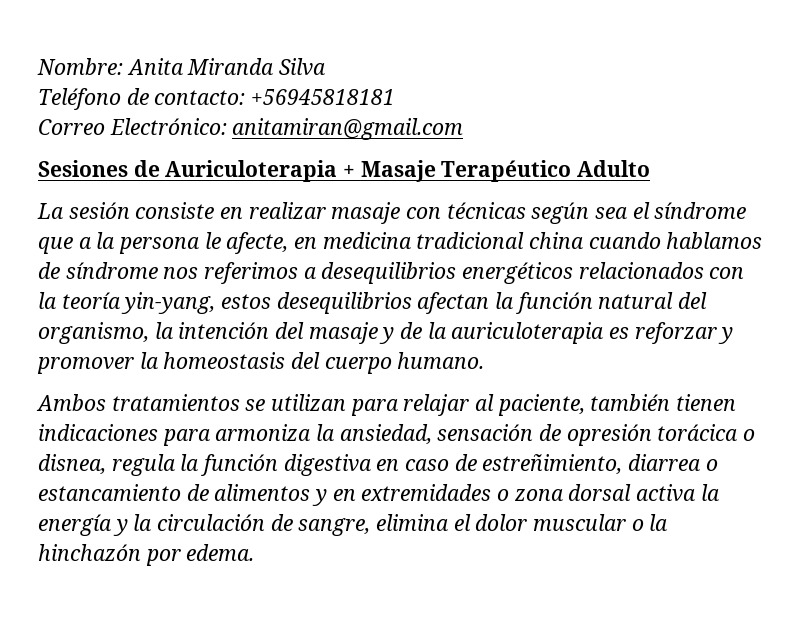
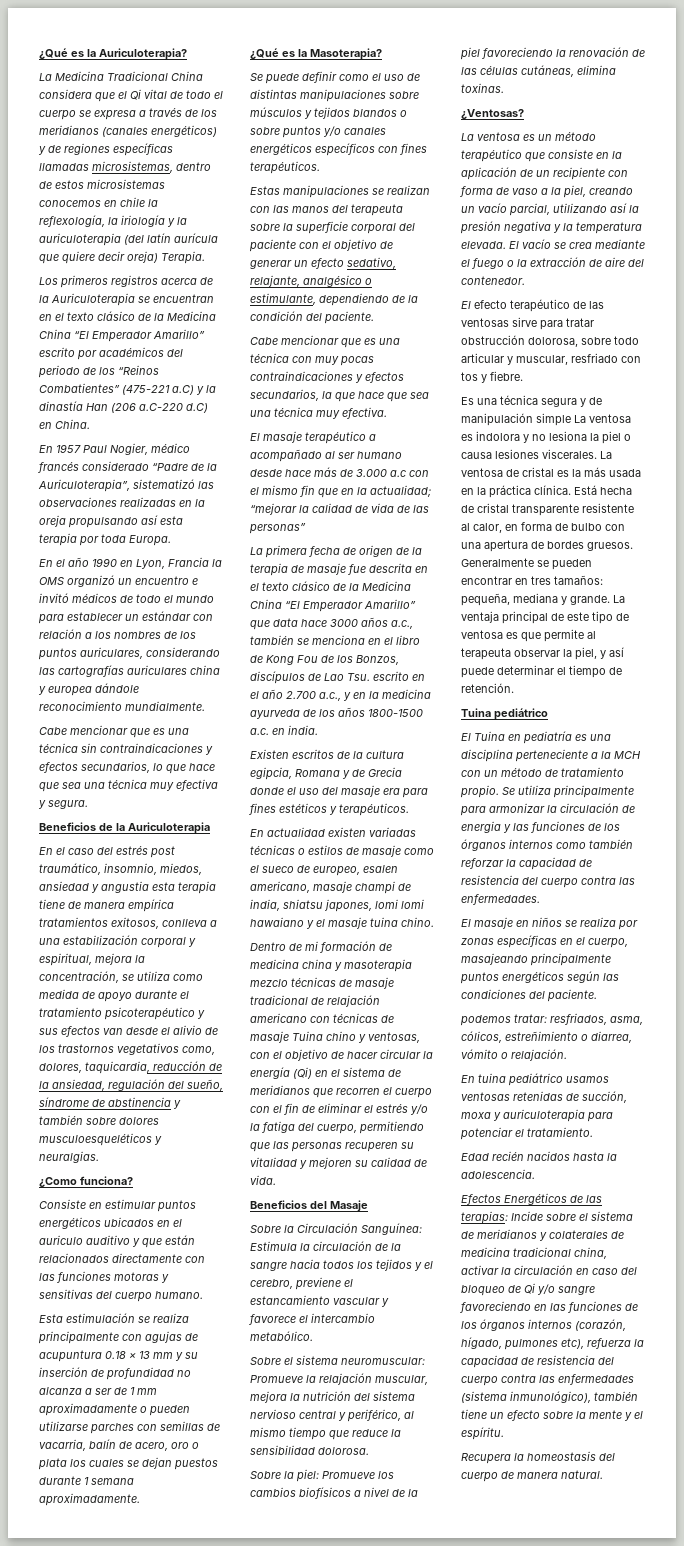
[37,58,327,75] [38,88,396,110] [38,118,464,140] [38,160,651,182] [37,202,747,224] [38,232,763,254] [38,262,745,284] [38,292,708,314] [38,322,734,344] [37,352,485,374] [36,394,737,416] [38,424,756,446] [38,454,718,476] [38,484,720,506] [38,514,669,536] [38,544,255,566] Nombre: Anita Miranda Silva // Teléfono de contacto: +56945818181 // Correo Electrónico: anitamiran@gmail.com // Sesiones de Auriculoterapia + Masaje Terapéutico Adulto // La sesión consiste en realizar masaje con técnicas según sea el síndrome que a la persona le afecte, en medicina tradicional china cuando hablamos de síndrome nos referimos a desequilibrios energéticos relacionados con la teoría yin-yang, estos desequilibrios afectan la función natural del organismo, la intención del masaje y de la auriculoterapia es reforzar y promover la homeostasis del cuerpo humano. // Ambos tratamientos se utilizan para relajar al paciente, también tienen indicaciones para armoniza la ansiedad, sensación de opresión torácica o disnea, regula la función digestiva en caso de estreñimiento, diarrea o estancamiento de alimentos y en extremidades o zona dorsal activa la energía y la circulación de sangre, elimina el dolor muscular o la hinchazón por edema. -> [39,48,187,60] [39,71,203,81] [39,89,223,102] [39,108,217,120] [39,125,217,137] [38,143,173,156] [39,161,211,173] [39,179,165,189] [39,197,158,207] [39,215,187,227] [39,233,218,246] [39,251,205,264] [39,275,213,288] [39,293,214,306] [39,311,216,321] [39,329,205,342] [39,347,183,360] [38,365,159,378] [39,383,216,395] [39,401,208,413] [39,419,90,429] [39,443,190,455] [38,461,217,473] [38,479,214,492] [39,497,205,507] [39,515,183,528] [39,533,171,546] [39,557,222,569] [39,575,198,587] [39,593,214,603] [38,611,213,624] [39,629,196,639] [38,647,220,660] [39,665,220,677] [38,683,139,696] [39,701,205,711] [39,725,189,738] [39,743,213,755] [39,761,215,774] [39,779,218,792] [38,800,88,809] [39,822,210,834] [39,846,175,858] [39,863,202,875] [39,881,216,894] [39,899,174,912] [39,917,217,929] [39,935,196,948] [39,953,145,966] [39,971,203,983] [39,989,189,1002] [39,1007,205,1020] [39,1025,218,1037] [39,1043,215,1055] [39,1061,222,1074] [39,1079,223,1091] [39,1097,181,1109] [39,1115,159,1125] [39,1133,162,1146] [39,1151,99,1163] [39,1176,133,1187] [39,1199,196,1212] [39,1217,182,1229] [39,1235,195,1248] [39,1253,205,1263] [39,1271,169,1283] [39,1289,203,1302] [39,1313,189,1323] [38,1331,198,1344] [39,1350,198,1362] [39,1367,191,1380] [39,1387,157,1395] [39,1403,190,1416] [39,1421,220,1434] [39,1439,199,1451] [38,1457,218,1470] [39,1476,134,1485] [39,1493,140,1506] [250,48,382,60] [250,71,420,84] [250,89,419,102] [250,107,407,119] [250,126,386,138] [250,143,427,156] [250,161,320,174] [250,185,430,198] [250,204,403,216] [250,221,415,234] [249,239,393,252] [250,257,396,269] [250,275,372,287] [250,293,418,306] [250,311,374,324] [250,335,400,348] [250,353,374,366] [250,371,404,383] [250,389,429,402] [250,407,387,419] [250,431,376,444] [250,449,402,462] [250,467,429,477] [250,485,431,498] [250,503,429,515] [249,523,306,534] [250,545,422,558] [250,563,428,576] [250,581,411,591] [250,599,416,612] [250,617,413,630] [250,635,420,645] [250,655,399,665] [250,671,425,684] [250,689,431,701] [250,707,423,719] [250,725,318,735] [250,749,404,759] [250,767,402,780] [250,785,428,798] [249,803,409,816] [250,827,416,837] [250,845,434,857] [250,865,398,876] [250,881,411,894] [250,899,424,912] [250,917,434,929] [250,941,392,953] [250,959,412,972] [250,977,394,989] [250,995,380,1007] [250,1013,394,1023] [250,1031,420,1043] [250,1049,433,1061] [250,1067,401,1079] [250,1085,432,1098] [250,1103,428,1115] [250,1121,424,1134] [250,1141,414,1152] [250,1157,427,1169] [250,1175,276,1185] [250,1200,368,1212] [250,1223,422,1235] [250,1241,401,1251] [250,1259,433,1271] [250,1277,353,1290] [250,1295,389,1307] [249,1313,375,1325] [250,1331,313,1341] [250,1355,425,1365] [250,1373,428,1385] [250,1391,415,1403] [250,1409,414,1422] [250,1427,401,1440] [250,1445,369,1455] [250,1469,394,1482] [250,1487,418,1499] [460,47,645,60] [461,65,616,77] [461,83,504,93] [461,109,524,119] [461,132,596,141] [461,149,622,162] [461,167,628,180] [460,185,633,198] [461,203,639,216] [460,221,642,234] [461,239,645,249] [461,257,644,269] [461,276,525,285] [461,299,604,312] [461,317,594,330] [461,335,639,347] [461,353,641,365] [461,371,523,383] [461,395,602,407] [461,413,631,426] [461,431,631,444] [461,449,612,459] [461,467,641,477] [461,485,632,498] [461,503,634,516] [461,522,625,533] [461,540,633,552] [461,558,592,570] [461,575,603,585] [461,593,625,606] [461,611,629,624] [461,629,596,642] [461,647,624,660] [461,665,622,678] [461,683,514,693] [461,708,548,720] [461,731,611,744] [461,749,641,762] [461,767,624,777] [460,785,634,798] [460,803,635,816] [461,821,620,833] [461,839,633,851] [461,857,592,870] [461,875,635,888] [461,894,540,905] [461,917,638,930] [461,935,628,948] [461,953,611,966] [460,971,619,984] [461,989,597,1002] [460,1013,643,1026] [461,1031,632,1043] [461,1049,567,1061] [461,1073,609,1086] [461,1091,627,1103] [461,1109,613,1122] [460,1127,593,1140] [461,1151,617,1161] [461,1169,535,1179] [461,1193,602,1205] [461,1211,633,1224] [461,1229,624,1241] [461,1247,607,1259] [461,1265,637,1275] [461,1283,595,1296] [460,1301,638,1313] [461,1319,626,1331] [461,1337,644,1350] [461,1355,614,1368] [461,1374,634,1386] [461,1391,638,1403] [461,1409,643,1421] [461,1427,504,1440] [461,1451,615,1464] [461,1470,603,1482] ¿Qué es la Auriculoterapia? // La Medicina Tradicional China considera que el Qi vital de todo el cuerpo se expresa a través de los meridianos (canales energéticos) y de regiones específicas llamadas microsistemas, dentro de estos microsistemas conocemos en chile la reflexología, la iriología y la auriculoterapia (del latín aurícula que quiere decir oreja) Terapia. // Los primeros registros acerca de la Auriculoterapia se encuentran en el texto clásico de la Medicina China “El Emperador Amarillo” escrito por académicos del periodo de los “Reinos Combatientes” (475-221 a.C) y la dinastía Han (206 a.C-220 d.C) en China. // En 1957 Paul Nogier, médico francés considerado “Padre de la Auriculoterapia”, sistematizó las observaciones realizadas en la oreja propulsando así esta terapia por toda Europa. // En el año 1990 en Lyon, Francia la OMS organizó un encuentro e invitó médicos de todo el mundo para establecer un estándar con relación a los nombres de los puntos auriculares, considerando las cartografías auriculares china y europea dándole reconocimiento mundialmente. // Cabe mencionar que es una técnica sin contraindicaciones y efectos secundarios, lo que hace que sea una técnica muy efectiva y segura. // Beneficios de la Auriculoterapia // En el caso del estrés post traumático, insomnio, miedos, ansiedad y angustia esta terapia tiene de manera empírica tratamientos exitosos, conlleva a una estabilización corporal y espiritual, mejora la concentración, se utiliza como medida de apoyo durante el tratamiento psicoterapéutico y sus efectos van desde el alivio de los trastornos vegetativos como, dolores, taquicardia, reducción de la ansiedad, regulación del sueño, síndrome de abstinencia y también sobre dolores musculoesqueléticos y neuralgias. // ¿Como funciona? // Consiste en estimular puntos energéticos ubicados en el auriculo auditivo y que están relacionados directamente con las funciones motoras y sensitivas del cuerpo humano. // Esta estimulación se realiza principalmente con agujas de acupuntura 0.18 × 13 mm y su inserción de profundidad no alcanza a ser de 1 mm aproximadamente o pueden utilizarse parches con semillas de vacarria, balín de acero, oro o plata los cuales se dejan puestos durante 1 semana aproximadamente. // ¿Qué es la Masoterapia? // Se puede definir como el uso de distintas manipulaciones sobre músculos y tejidos blandos o sobre puntos y/o canales energéticos específicos con fines terapéuticos. // Estas manipulaciones se realizan con las manos del terapeuta sobre la superficie corporal del paciente con el objetivo de generar un efecto sedativo, relajante, analgésico o estimulante, dependiendo de la condición del paciente. // Cabe mencionar que es una técnica con muy pocas contraindicaciones y efectos secundarios, la que hace que sea una técnica muy efectiva. // El masaje terapéutico a acompañado al ser humano desde hace más de 3.000 a.c con el mismo fin que en la actualidad; “mejorar la calidad de vida de las personas” // La primera fecha de origen de la terapia de masaje fue descrita en el texto clásico de la Medicina China “El Emperador Amarillo” que data hace 3000 años a.c., también se menciona en el libro de Kong Fou de los Bonzos, discípulos de Lao Tsu. escrito en el año 2.700 a.c., y en la medicina ayurveda de los años 1800-1500 a.c. en india. // Existen escritos de la cultura egipcia, Romana y de Grecia donde el uso del masaje era para fines estéticos y terapéuticos. // En actualidad existen variadas técnicas o estilos de masaje como el sueco de europeo, esalen americano, masaje champi de india, shiatsu japones, lomi lomi hawaiano y el masaje tuina chino. // Dentro de mi formación de medicina china y masoterapia mezclo técnicas de masaje tradicional de relajación americano con técnicas de masaje Tuina chino y ventosas, con el objetivo de hacer circular la energía (Qi) en el sistema de meridianos que recorren el cuerpo con el fin de eliminar el estrés y/o la fatiga del cuerpo, permitiendo que las personas recuperen su vitalidad y mejoren su calidad de vida. // Beneficios del Masaje // Sobre la Circulación Sanguínea: Estimula la circulación de la sangre hacia todos los tejidos y el cerebro, previene el estancamiento vascular y favorece el intercambio metabólico. // Sobre el sistema neuromuscular: Promueve la relajación muscular, mejora la nutrición del sistema nervioso central y periférico, al mismo tiempo que reduce la sensibilidad dolorosa. // Sobre la piel: Promueve los cambios biofísicos a nivel de la piel favoreciendo la renovación de las células cutáneas, elimina toxinas. // ¿Ventosas? // La ventosa es un método terapéutico que consiste en la aplicación de un recipiente con forma de vaso a la piel, creando un vacío parcial, utilizando así la presión negativa y la temperatura elevada. El vacío se crea mediante el fuego o la extracción de aire del contenedor. // El efecto terapéutico de las ventosas sirve para tratar obstrucción dolorosa, sobre todo articular y muscular, resfriado con tos y fiebre. // Es una técnica segura y de manipulación simple La ventosa es indolora y no lesiona la piel o causa lesiones viscerales. La ventosa de cristal es la más usada en la práctica clínica. Está hecha de cristal transparente resistente al calor, en forma de bulbo con una apertura de bordes gruesos. Generalmente se pueden encontrar en tres tamaños: pequeña, mediana y grande. La ventaja principal de este tipo de ventosa es que permite al terapeuta observar la piel, y así puede determinar el tiempo de retención. // Tuina pediátrico // El Tuina en pediatría es una disciplina perteneciente a la MCH con un método de tratamiento propio. Se utiliza principalmente para armonizar la circulación de energia y las funciones de los órganos internos como también reforzar la capacidad de resistencia del cuerpo contra las enfermedades. // El masaje en niños se realiza por zonas específicas en el cuerpo, masajeando principalmente puntos energéticos según las condiciones del paciente. // podemos tratar: resfriados, asma, cólicos, estreñimiento o diarrea, vómito o relajación. // En tuina pediátrico usamos ventosas retenidas de succión, moxa y auriculoterapia para potenciar el tratamiento. // Edad recién nacidos hasta la adolescencia. // Efectos Energéticos de las terapias: Incide sobre el sistema de meridianos y colaterales de medicina tradicional china, activar la circulación en caso del bloqueo de Qi y/o sangre favoreciendo en las funciones de los órganos internos (corazón, hígado, pulmones etc), refuerza la capacidad de resistencia del cuerpo contra las enfermedades (sistema inmunológico), también tiene un efecto sobre la mente y el espíritu. // Recupera la homeostasis del cuerpo de manera natural.

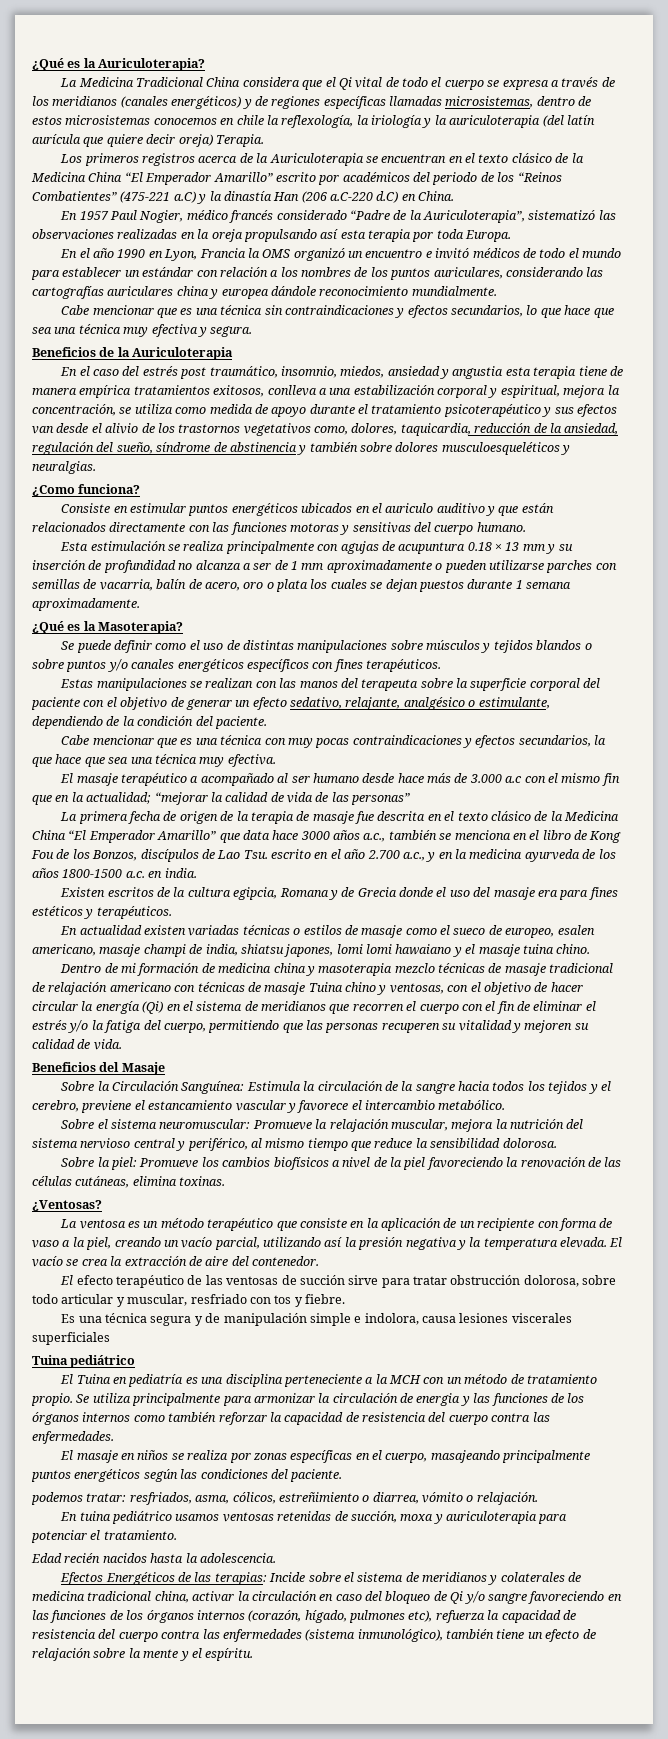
[595,239,645,249] [461,258,514,269] mediante el fuego o -> (108, 1262) none
(509, 322) none -> [281,1275,345,1285] de succión
[574,414,631,423] [461,431,631,444] [461,449,612,459] [461,467,641,477] [461,485,632,498] [461,503,634,516] [461,522,625,533] [461,540,633,552] [461,558,592,570] [461,575,603,585] [461,593,625,606] [461,611,629,624] [461,629,596,642] [461,647,624,660] [461,665,622,678] [461,683,514,693] La ventosa es indolora y no lesiona la piel o causa lesiones viscerales. La ventosa de cristal es la más usada en la práctica clínica. Está hecha de cristal transparente resistente al calor, en forma de bulbo con una apertura de bordes gruesos. Generalmente se pueden encontrar en tres tamaños: pequeña, mediana y grande. La ventaja principal de este tipo de ventosa es que permite al terapeuta observar la piel, y así puede determinar el tiempo de retención. -> [354,1313,572,1325] [32,1332,110,1345] e indolora, causa lesiones viscerales superficiales
(540, 1415) none -> [582,1629,596,1639] [32,1648,91,1661] de relajación
[461,1451,615,1464] [461,1470,603,1482] // Recupera la homeostasis del cuerpo de manera natural. -> (254, 1654) none

